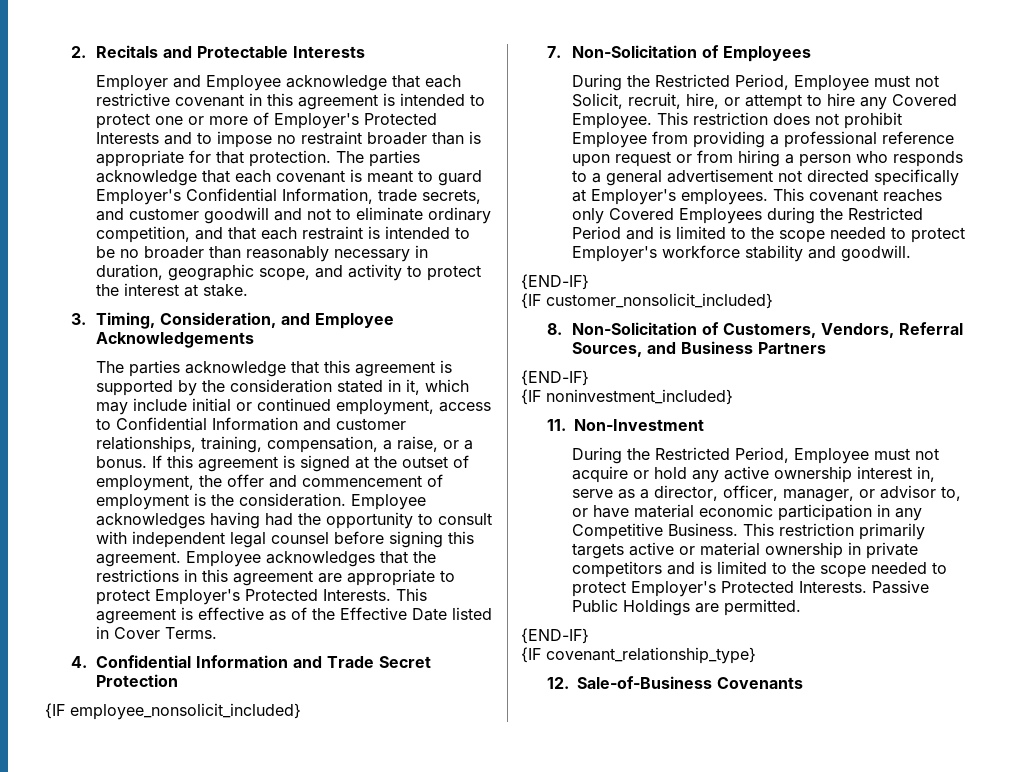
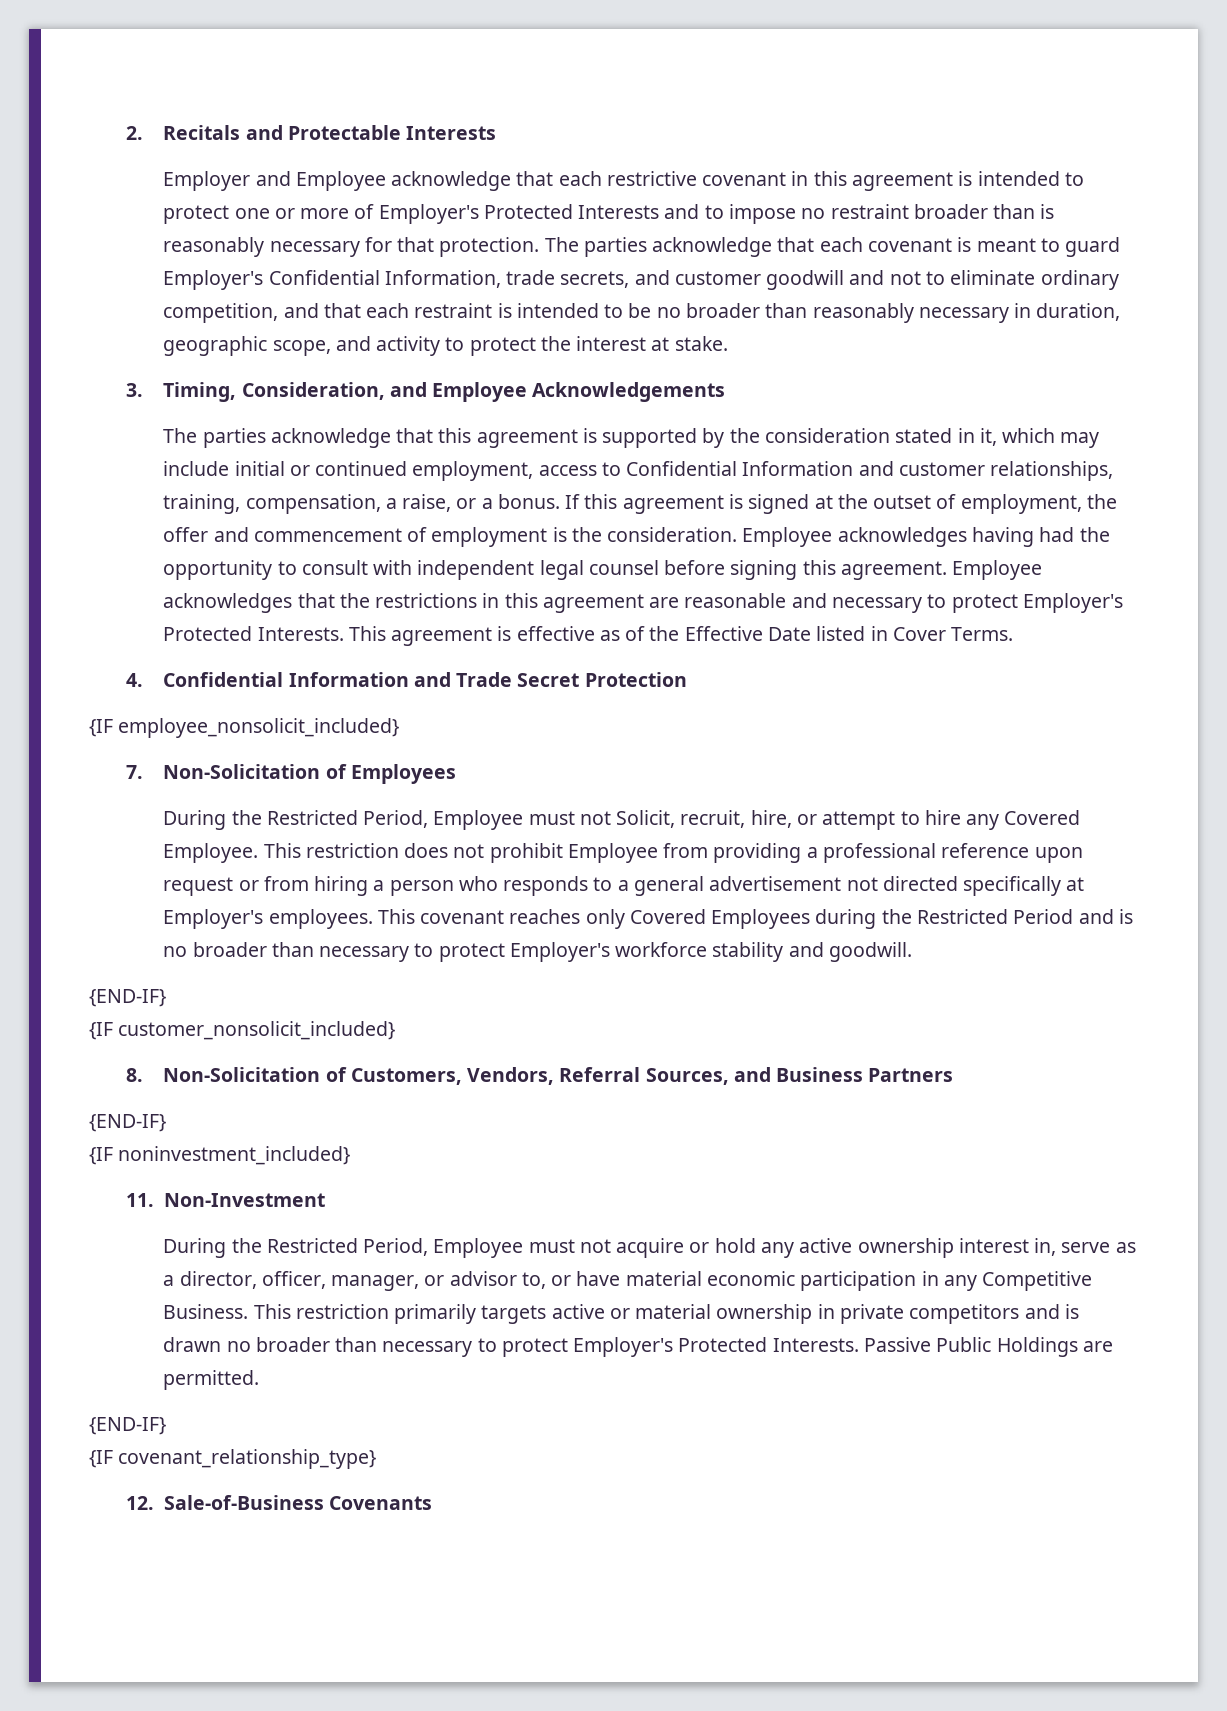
[96,150,185,167] appropriate -> [163,237,360,257] reasonably necessary
[347,569,436,586] appropriate -> [684,593,922,613] reasonable and necessary
[676,226,887,243] limited to the scope needed -> [163,942,410,962] no broader than necessary
[717,561,928,578] limited to the scope needed -> [163,1337,473,1357] drawn no broader than necessary

